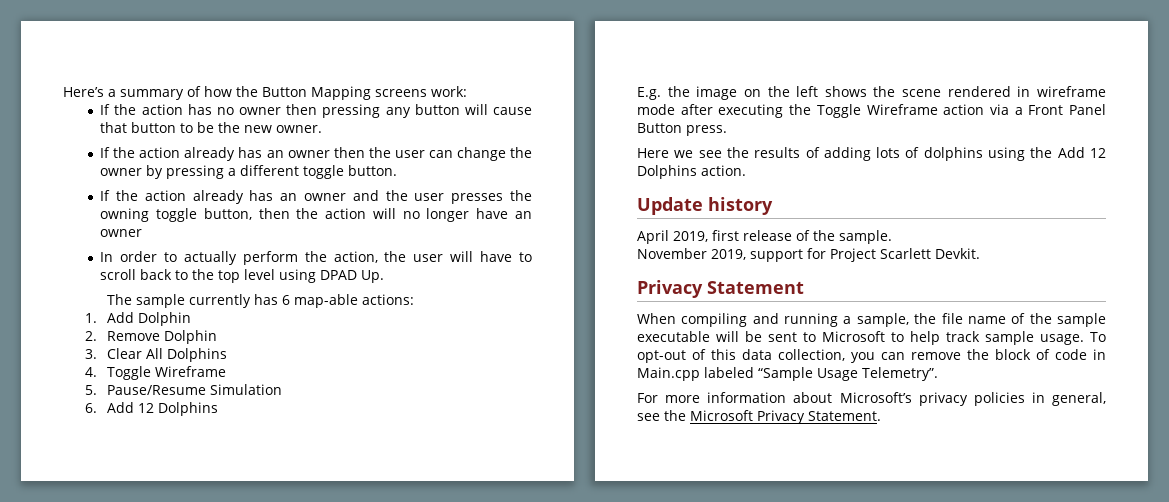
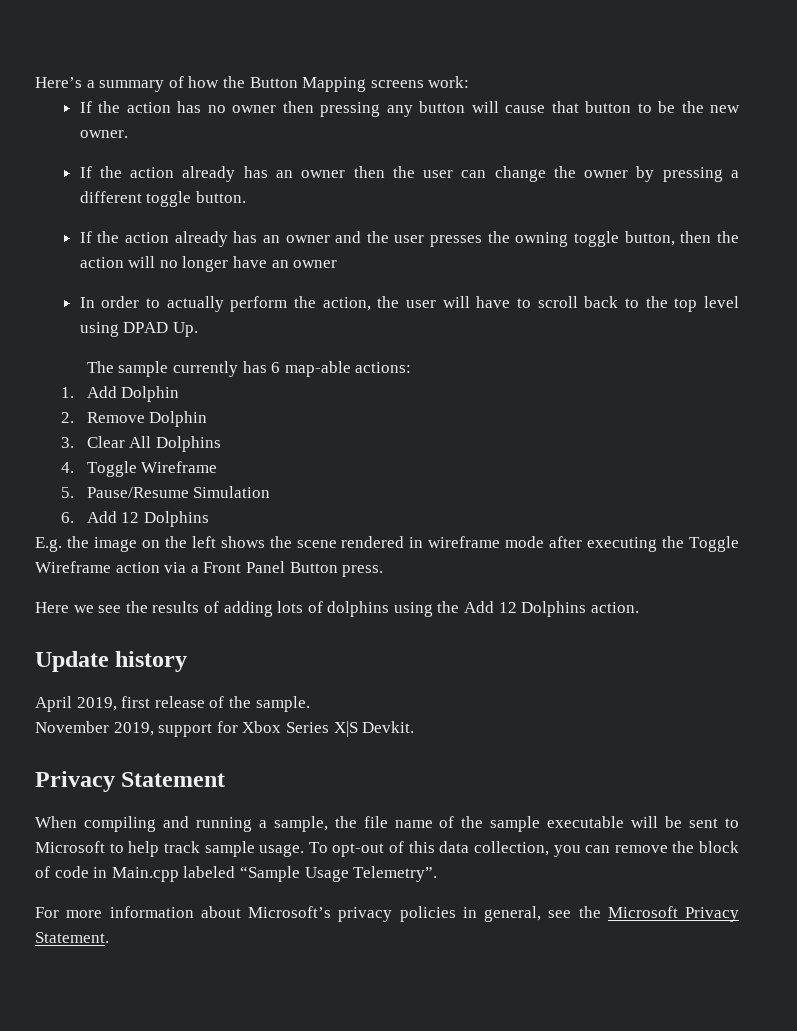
[830,248,931,262] Project Scarlett -> [242,721,358,737] Xbox Series X|S

